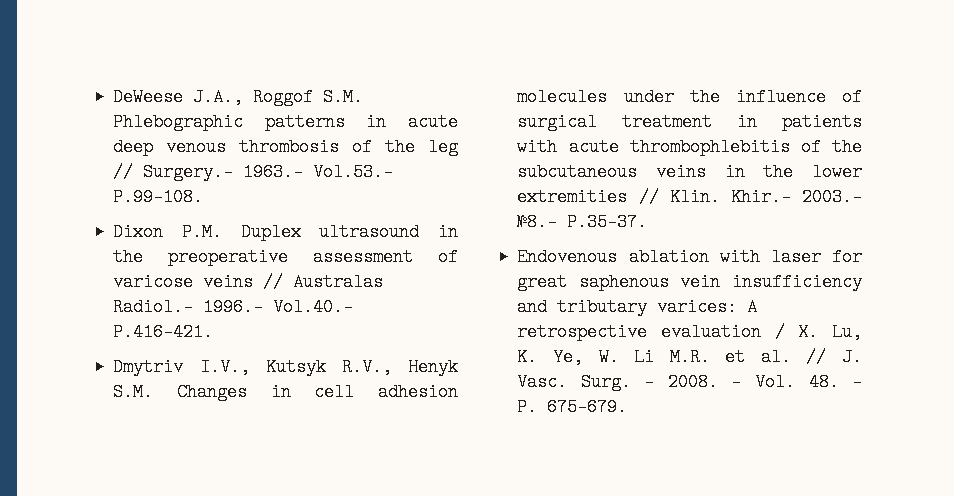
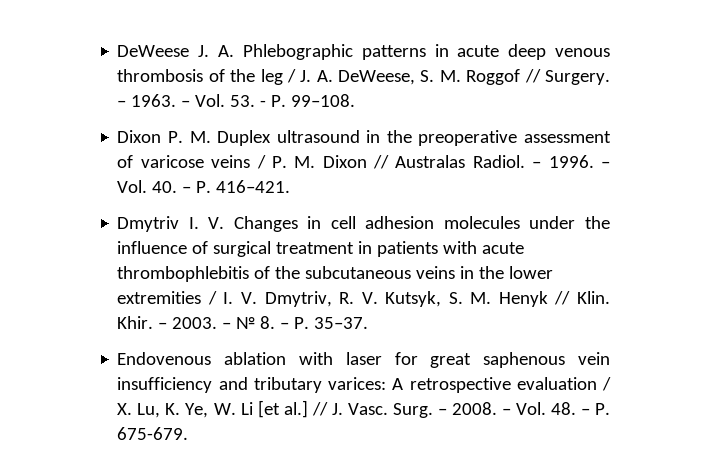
[193,88,364,106] J.A., Roggof S.M. -> [198,45,235,57] J. A.
[113,163,394,181] [113,188,204,206] [113,223,223,241] // Surgery.– 1963.– Vol.53.- P.99–108. // Dixon P.M. -> [286,69,610,85] [117,94,356,107] [117,130,211,143] / J. A. DeWeese, S. M. Roggof // Surgery. – 1963. – Vol. 53. - P. 99–108. // Dixon P. M.
[263,273,384,291] [113,298,354,316] [113,323,214,341] [113,358,458,376] [113,383,154,401] // Australas Radiol.– 1996.– Vol.40.– P.416–421. // Dmytriv I.V., Kutsyk R.V., Henyk S.M. -> [256,155,610,169] [117,180,291,193] [117,216,225,232] / P. M. Dixon // Australas Radiol. – 1996. – Vol. 40. – P. 416–421. // Dmytriv I. V.
[638,188,862,206] [517,213,648,231] // Klin. Khir.– 2003.– №8.– P.35–37. -> [207,291,610,307] [117,316,369,329] / I. V. Dmytriv, R. V. Kutsyk, S. M. Henyk // Klin. Khir. – 2003. – № 8. – P. 35–37.
[669,348,791,366] M.R. еt al. -> [257,400,308,418] [et al.]

